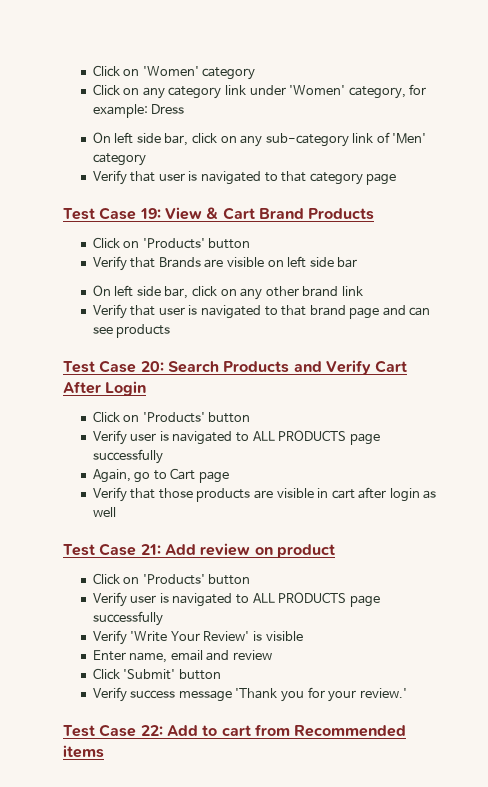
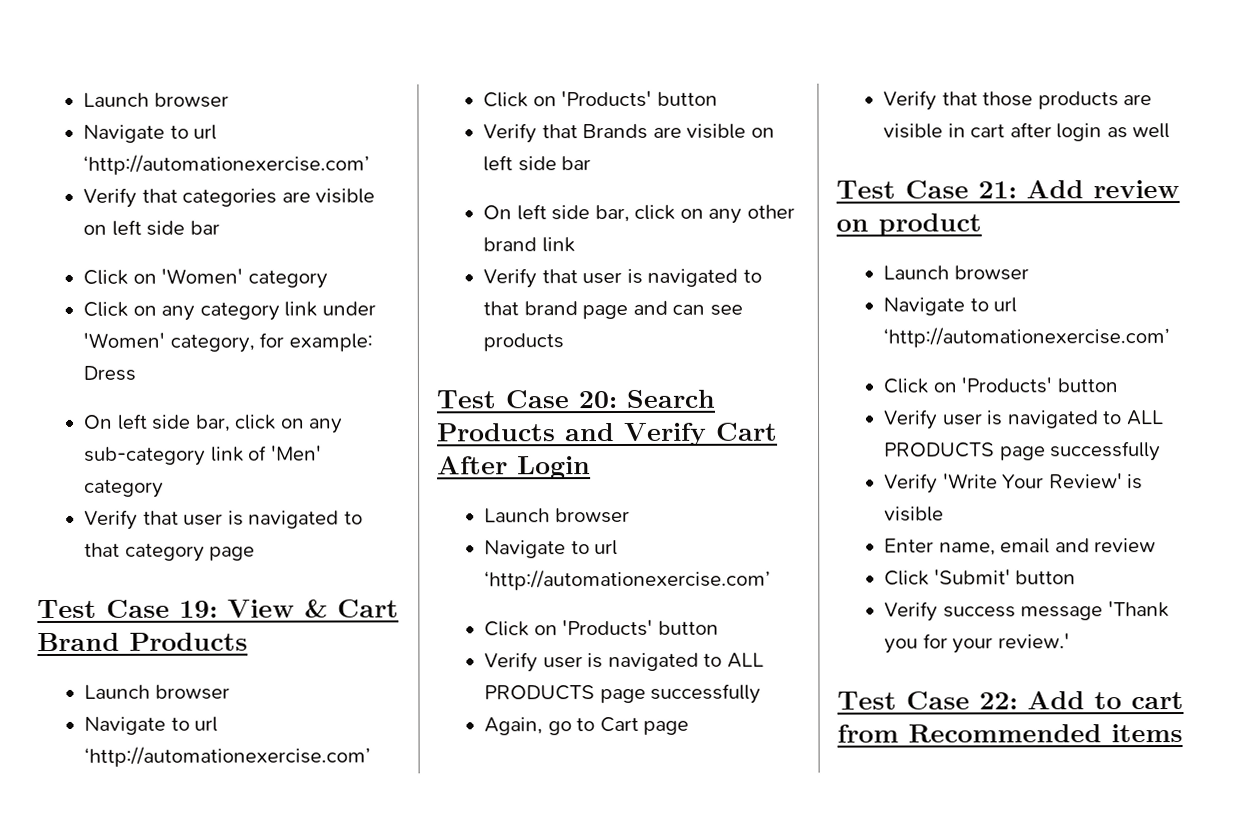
(92, 71) none -> [83,92,229,108] [83,124,218,143] [83,154,371,175] [83,187,376,208] [83,219,220,236] Launch browser // Navigate to url ‘http://automationexercise.com’ // Verify that categories are visible on left side bar //
(375, 214) none -> [84,684,230,700] [84,716,219,735] [84,746,372,767] // Launch browser // Navigate to url ‘http://automationexercise.com’
(147, 388) none -> [484,507,630,524] [484,539,619,559] [484,569,772,591] // Launch browser // Navigate to url ‘http://automationexercise.com’
(335, 551) none -> [883,265,1029,281] [883,297,1018,316] [883,327,1171,348] // Launch browser // Navigate to url ‘http://automationexercise.com’

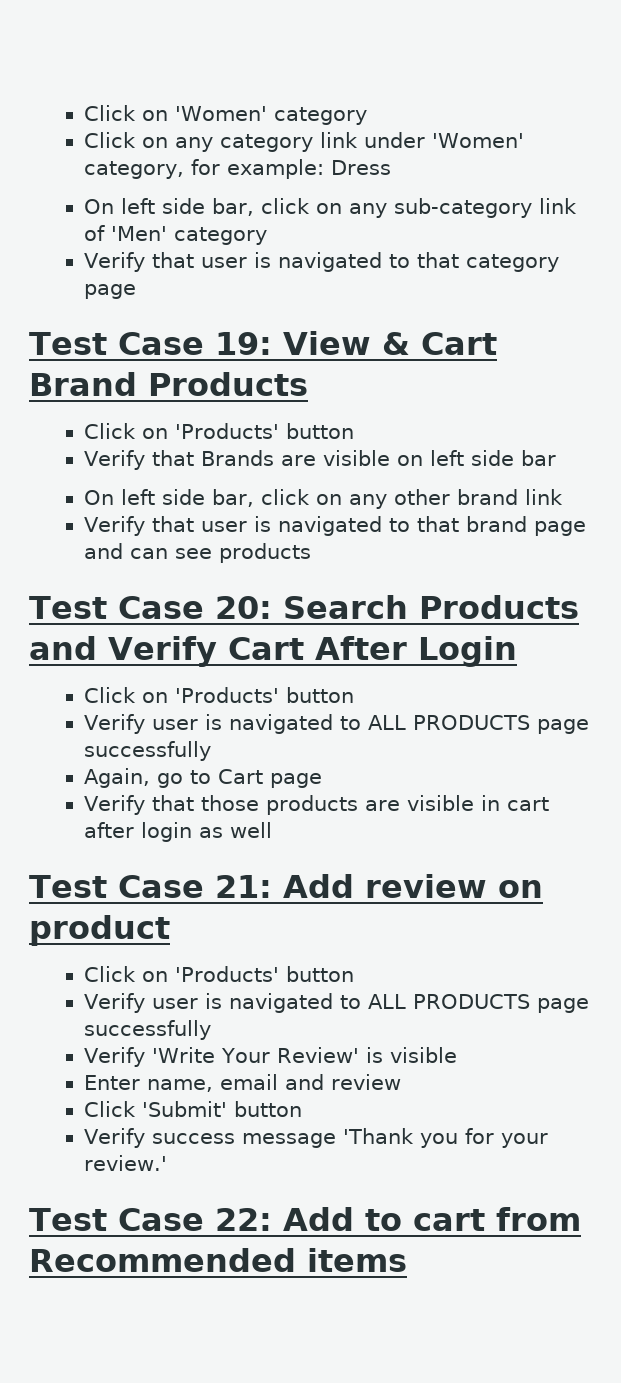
[83,92,229,108] [83,124,218,143] [83,154,371,175] [83,187,376,208] [83,219,220,236] Launch browser // Navigate to url ‘http://automationexercise.com’ // Verify that categories are visible on left side bar // -> (84, 113) none
[84,684,230,700] [84,716,219,735] [84,746,372,767] // Launch browser // Navigate to url ‘http://automationexercise.com’ -> (308, 384) none
[484,507,630,524] [484,539,619,559] [484,569,772,591] // Launch browser // Navigate to url ‘http://automationexercise.com’ -> (517, 651) none
[883,265,1029,281] [883,297,1018,316] [883,327,1171,348] // Launch browser // Navigate to url ‘http://automationexercise.com’ -> (170, 930) none

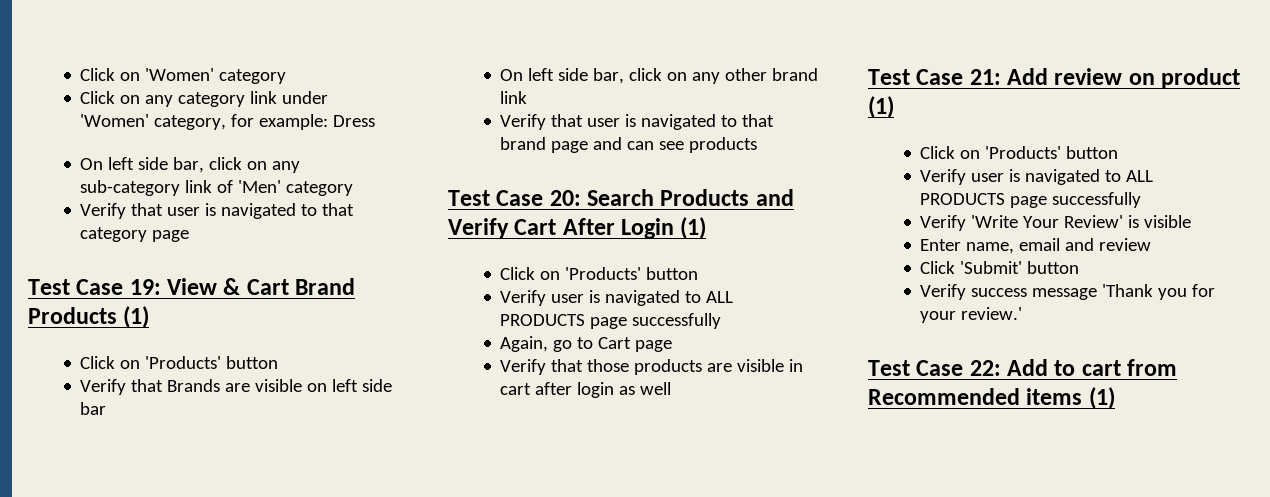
(308, 384) none -> [123,306,150,328] (1)
(517, 651) none -> [680,217,707,239] (1)
(170, 930) none -> [868,96,894,118] (1)
(407, 1260) none -> [1088,387,1115,409] (1)

